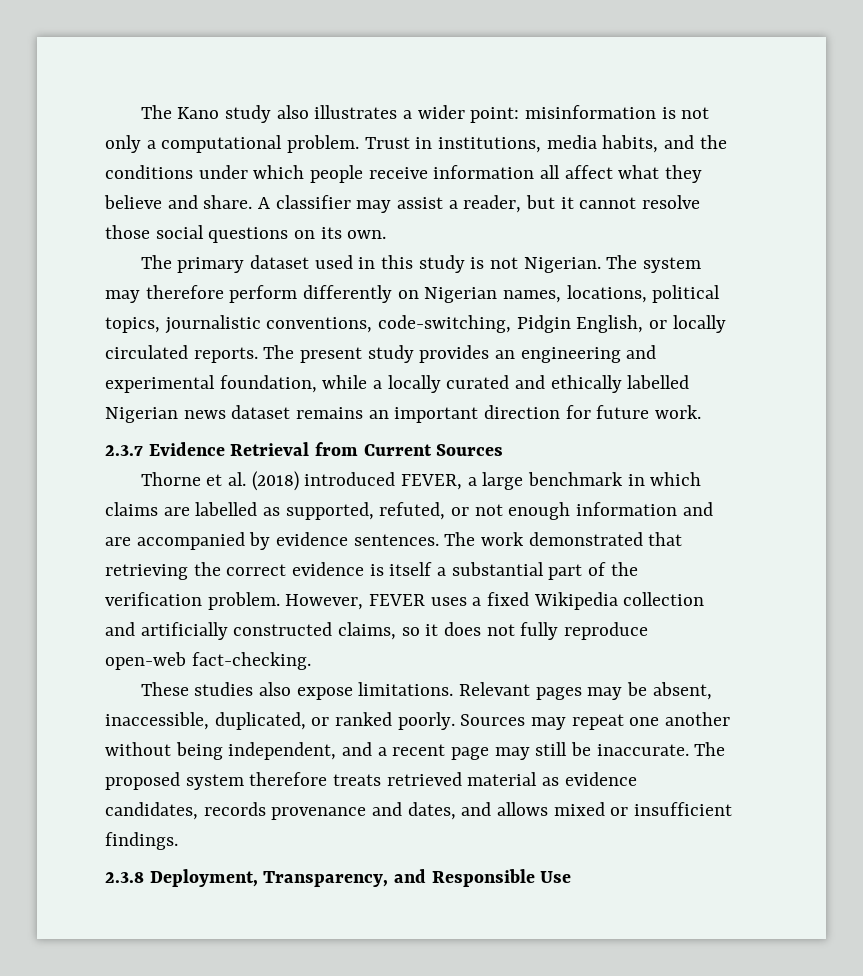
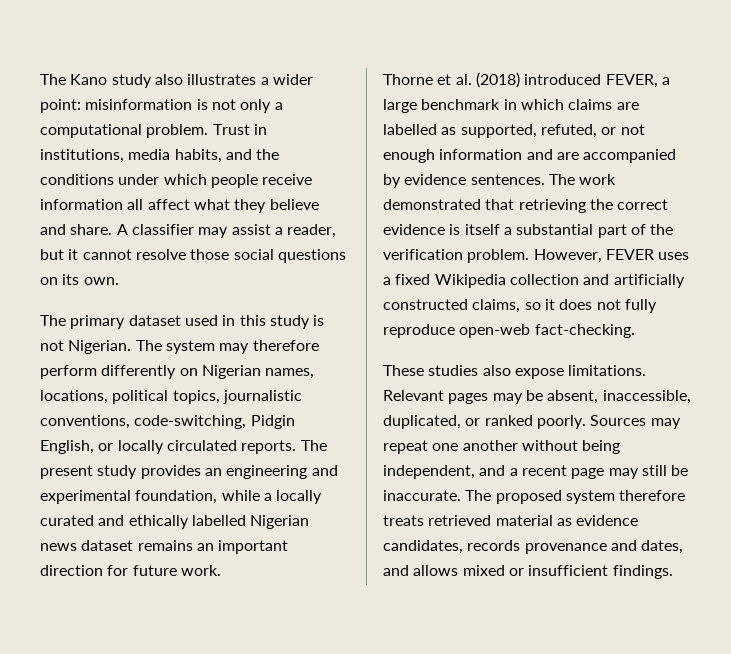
[105,442,504,456] // 2.3.7 Evidence Retrieval from Current Sources -> (221, 570) none
[105,869,572,887] // 2.3.8 Deployment, Transparency, and Responsible Use -> (673, 572) none

